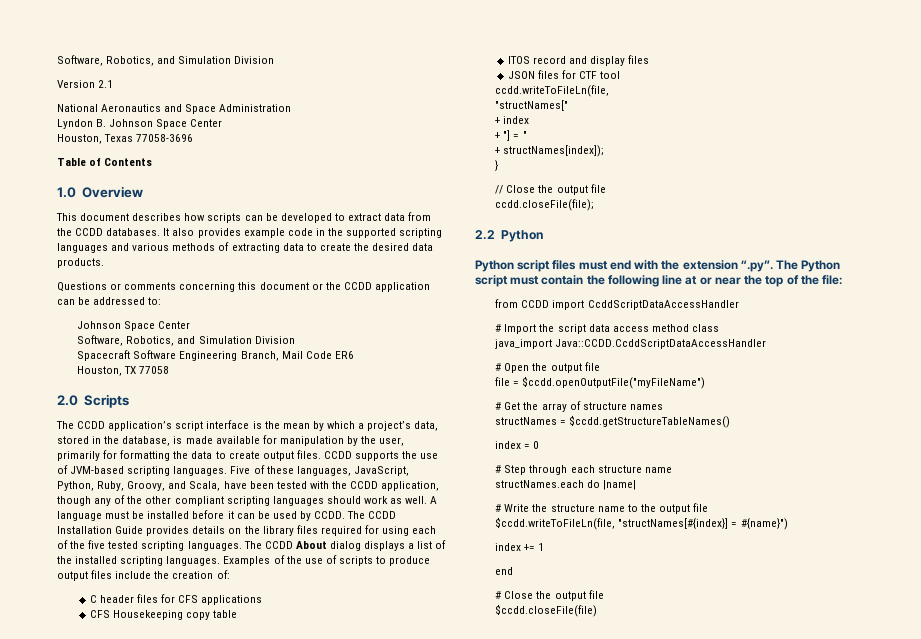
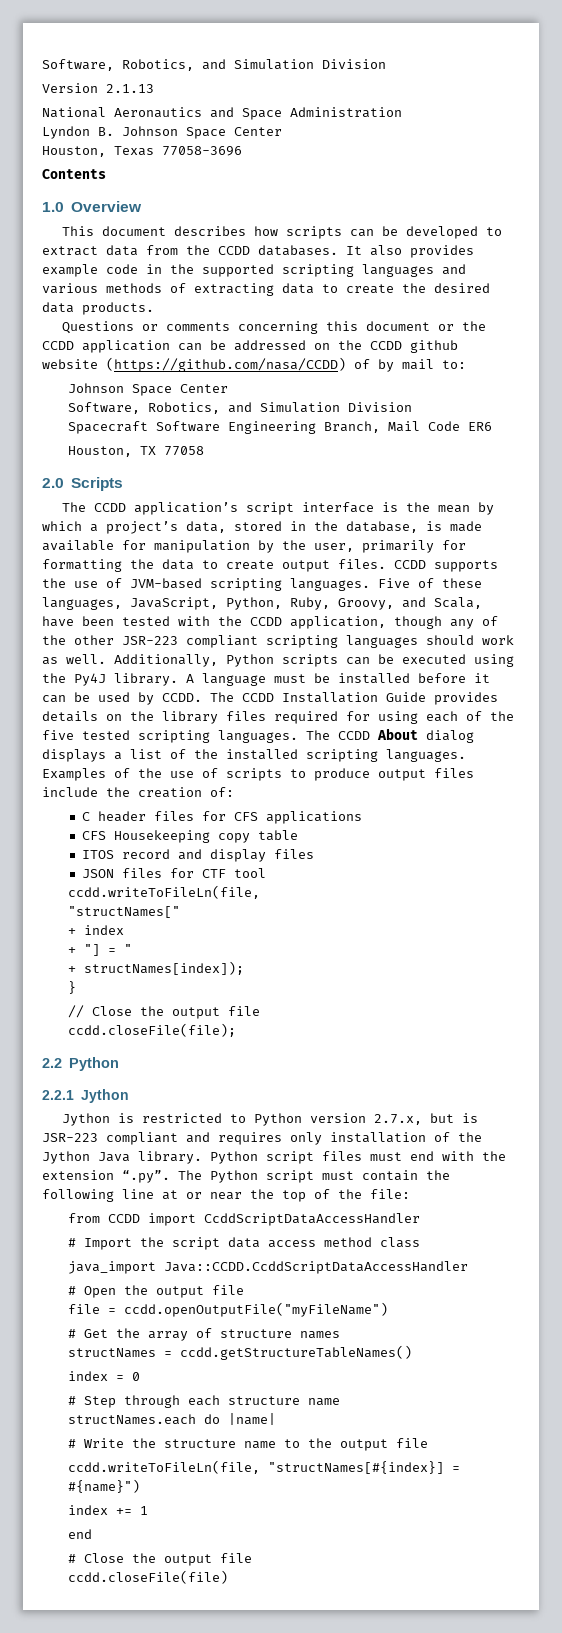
[98,80,114,88] 2.1 -> [106,84,154,93] 2.1.13
[57,158,102,166] Table of -> (242, 151) none
(146, 301) none -> [314,340,458,353] [42,357,434,372] on the CCDD github website (https://github.com/nasa/CCDD) of by mail
(172, 500) none -> [122,636,178,645] JSR-223
(428, 500) none -> [114,654,514,667] [42,673,178,686] Additionally, Python scripts can be executed using the Py4J library.
(543, 236) none -> [42,1089,129,1103] [62,1113,479,1126] [42,1132,482,1145] [42,1151,202,1164] 2.2.1 Jython // Jython is restricted to Python version 2.7.x, but is JSR-223 compliant and requires only installation of the Jython Java library.
[522,376,706,389] $ccdd.openOutputFile("myFileName") -> [123,1302,388,1317] ccdd.openOutputFile("myFileName")
[569,415,731,428] $ccdd.getStructureTableNames() -> [179,1345,412,1360] ccdd.getStructureTableNames()
[495,517,616,530] $ccdd.writeToFileLn(file, -> [67,1460,260,1474] ccdd.writeToFileLn(file,
[495,604,598,617] $ccdd.closeFile(file) -> [67,1570,228,1584] ccdd.closeFile(file)

